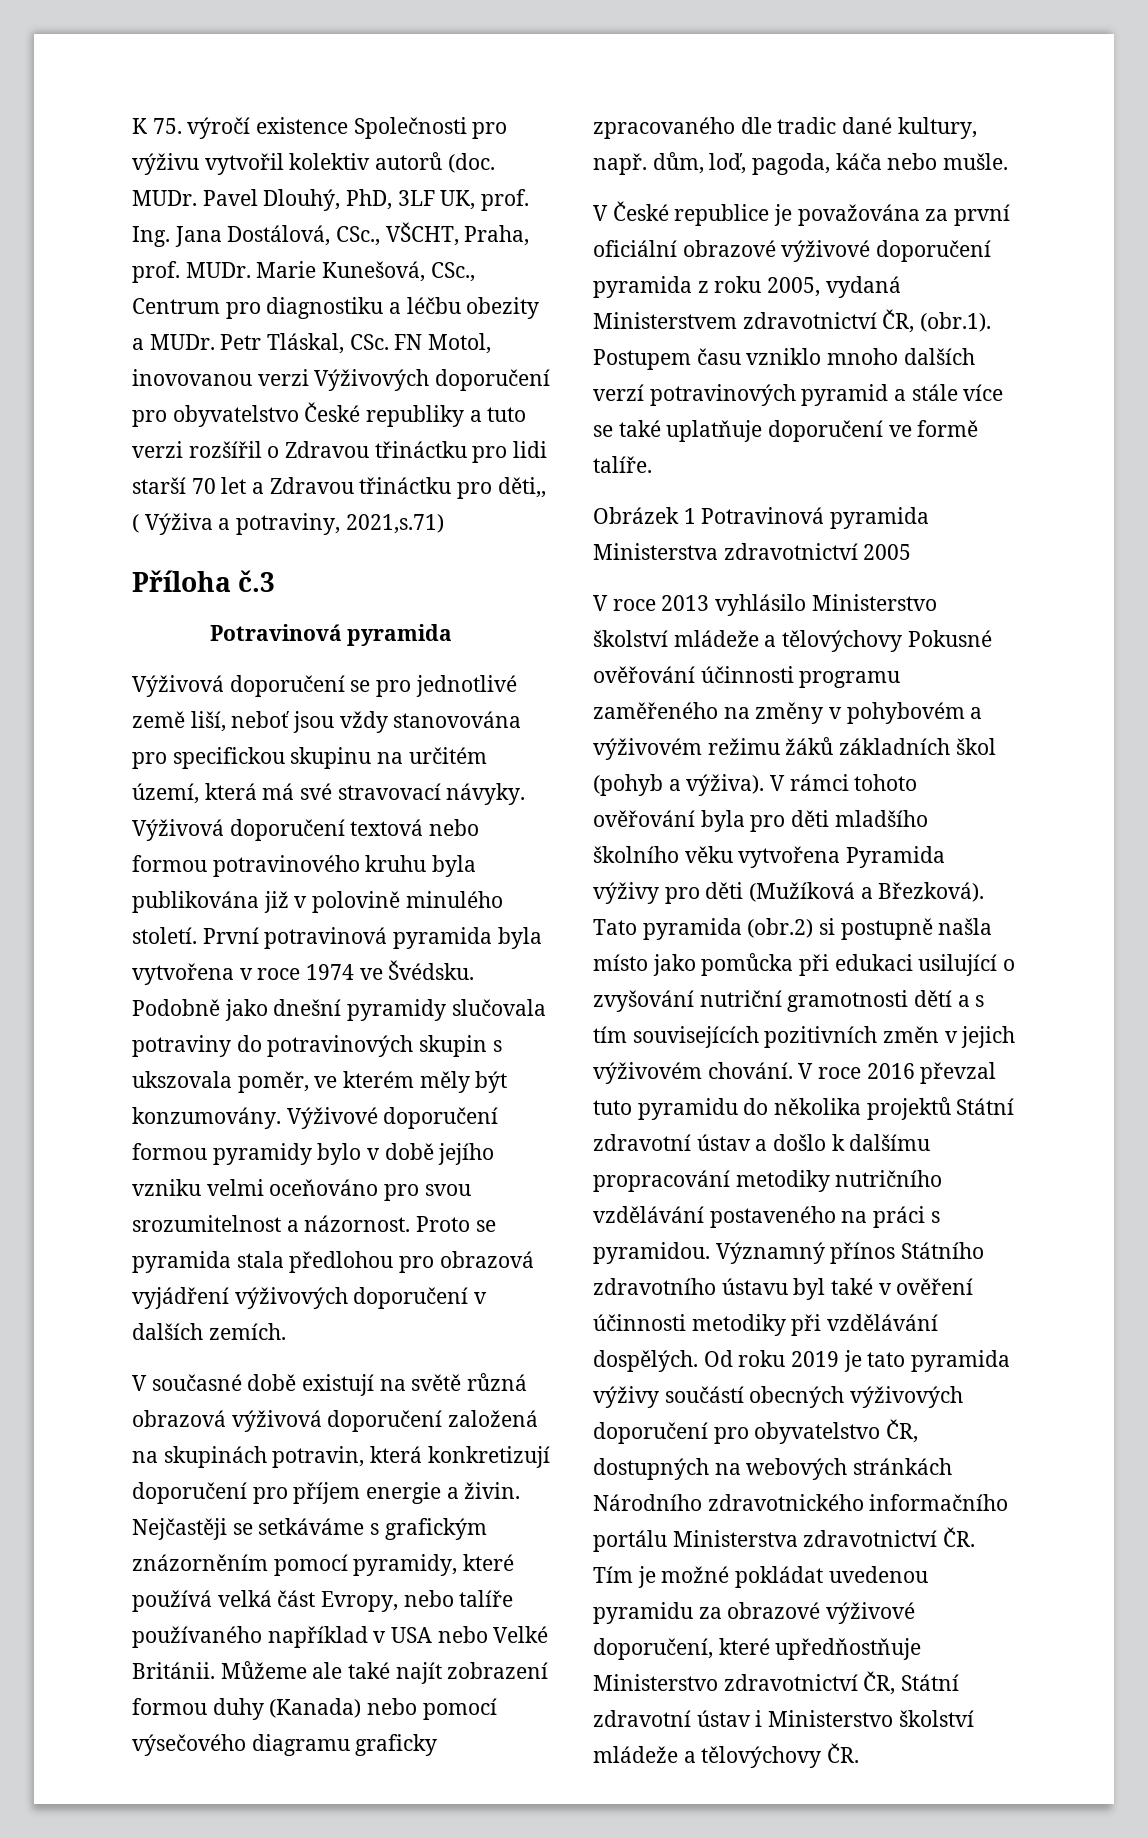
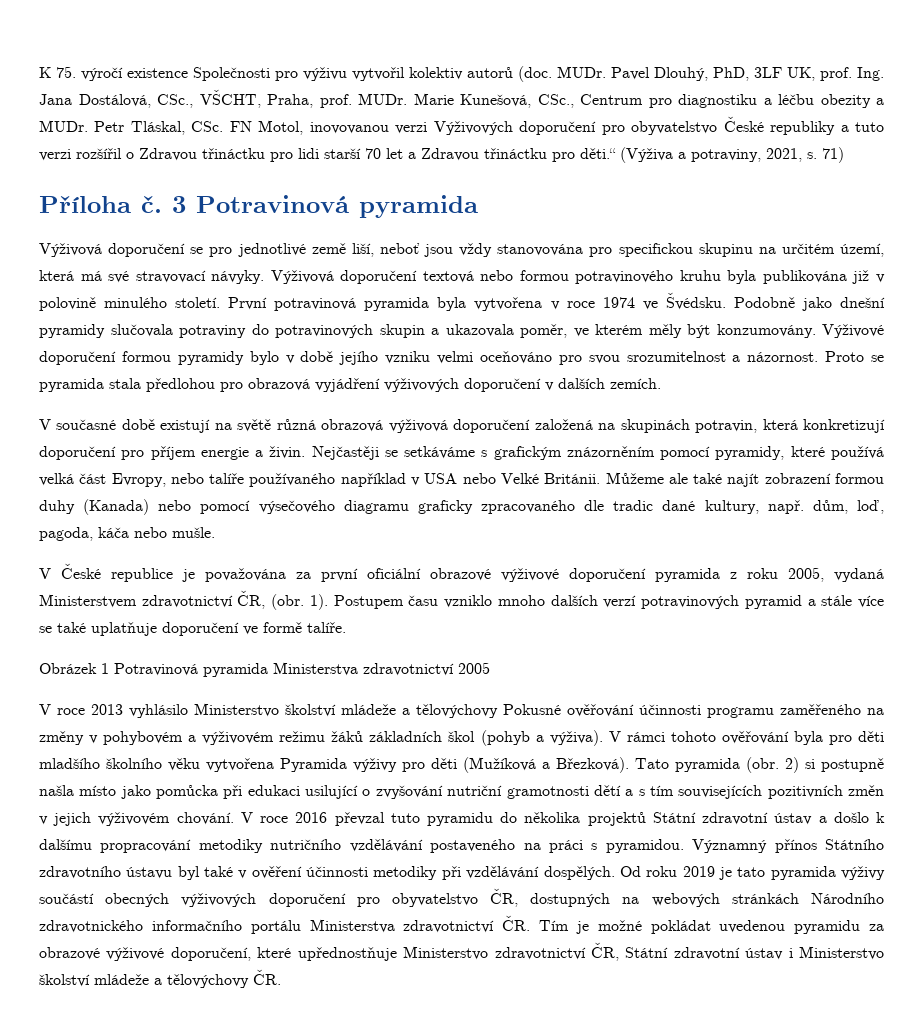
[497,477,546,498] [132,513,444,535] děti,, ( Výživa a potraviny, 2021,s.71) -> [580,147,844,163] děti.“ (Výživa a potraviny, 2021, s. 71)
[238,570,276,592] č.3 // -> [141,196,186,213] č. 3
[492,1040,502,1052] [132,1071,232,1088] s ukszovala -> [431,324,514,337] a ukazovala
[920,312,992,332] (obr.1). -> [271,594,328,610] (obr. 1).
[747,918,814,938] (obr.2) -> [746,757,799,773] (obr. 2)
[775,1638,922,1660] upředňostňuje -> [297,947,397,961] upřednostňuje

